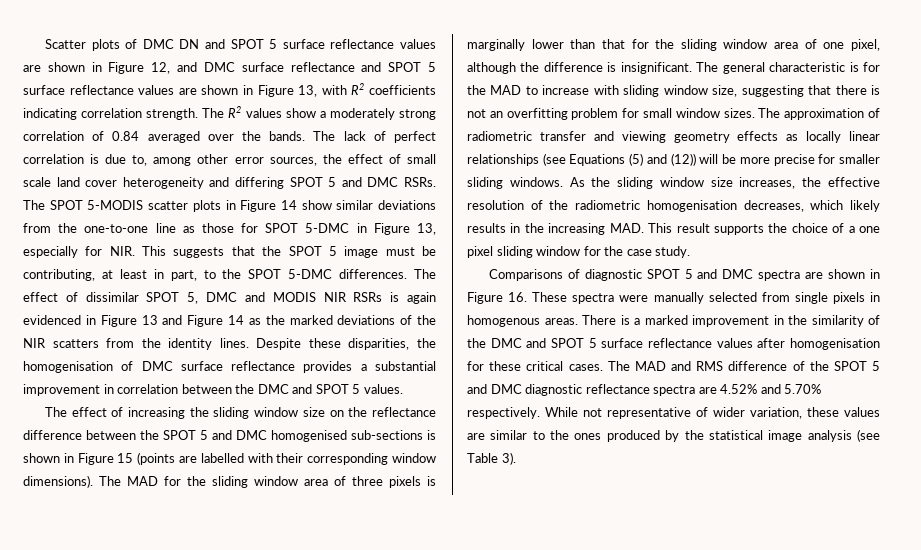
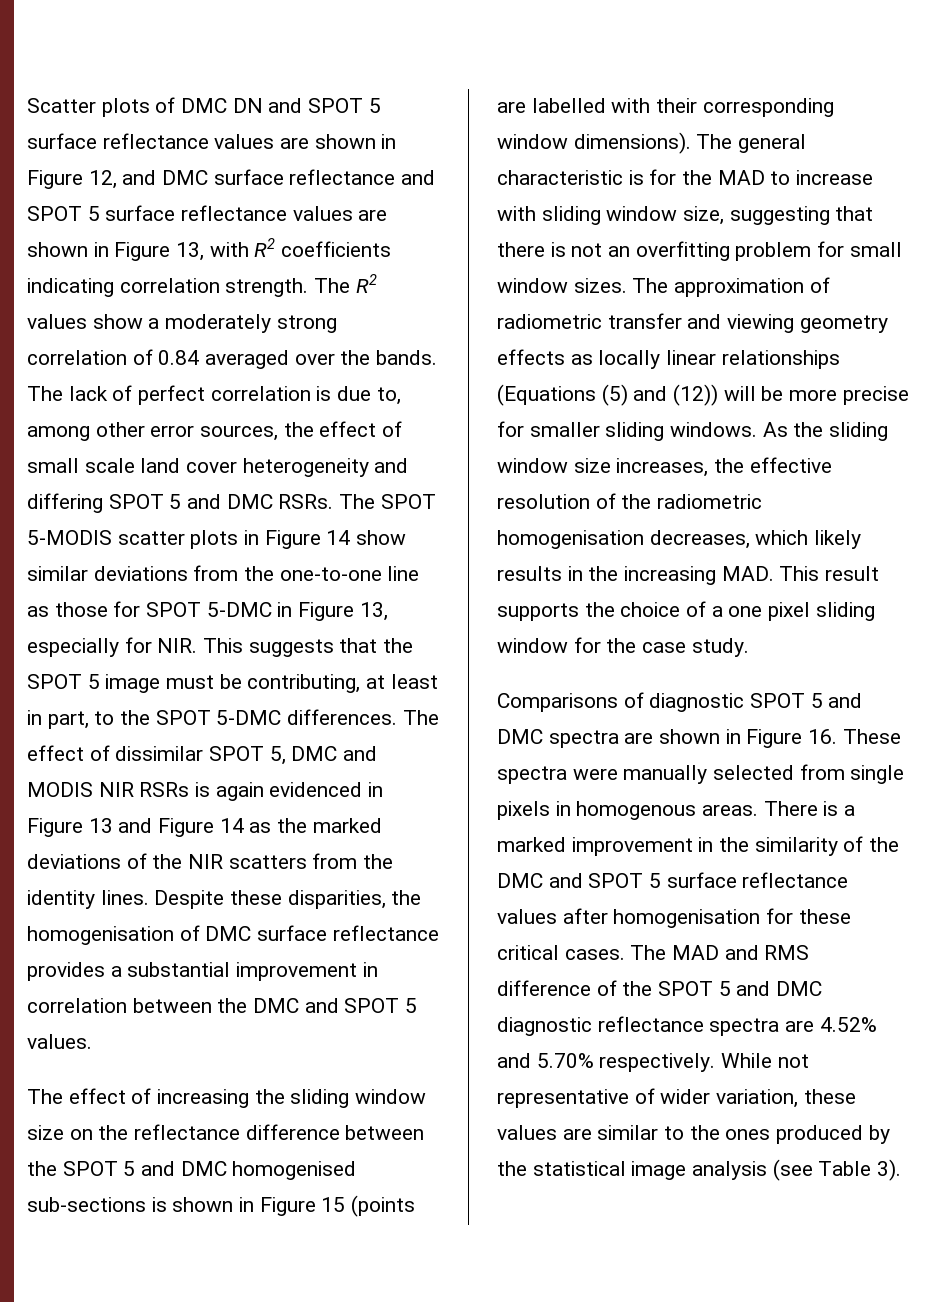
[127,476,436,488] [467,39,880,51] [467,62,719,74] MAD for the sliding window area of three pixels is marginally lower than that for the sliding window area of one pixel, although the difference is insignificant. The -> (733, 141) none
[542,153,626,166] (see Equations -> [497,384,596,406] (Equations

